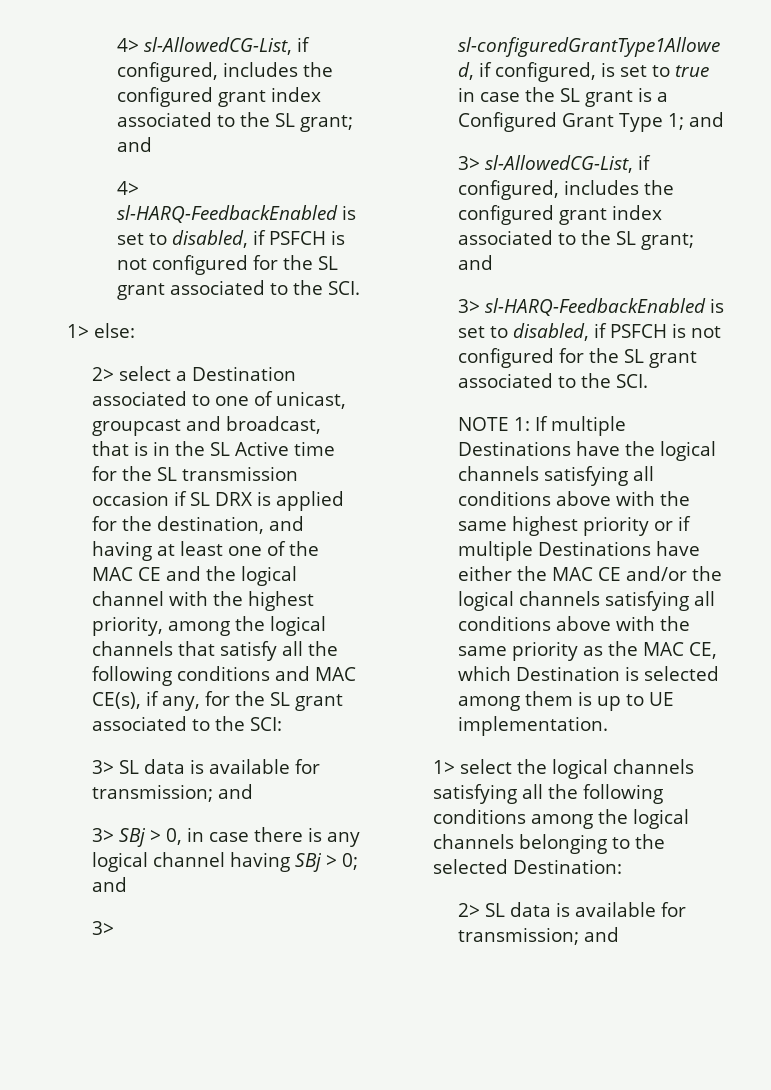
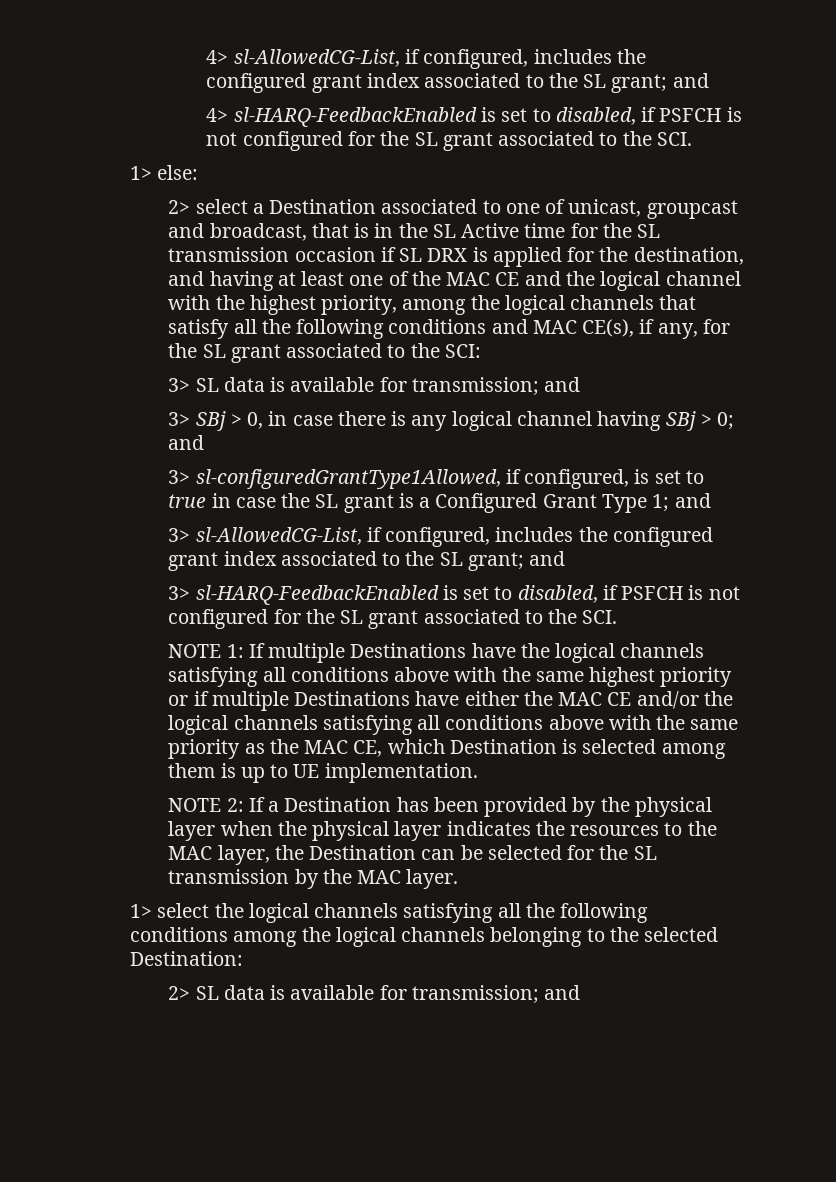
(609, 726) none -> [168,797,712,817] [168,821,717,841] [168,845,657,865] [168,869,459,889] // NOTE 2: If a Destination has been provided by the physical layer when the physical layer indicates the resources to the MAC layer, the Destination can be selected for the SL transmission by the MAC layer.

